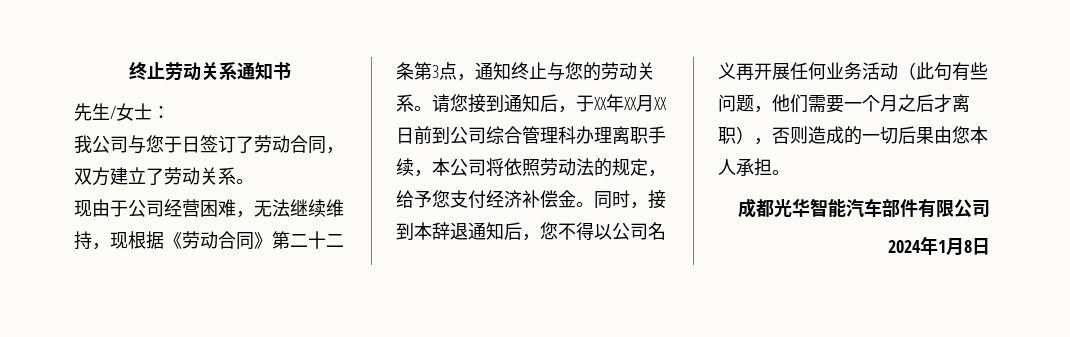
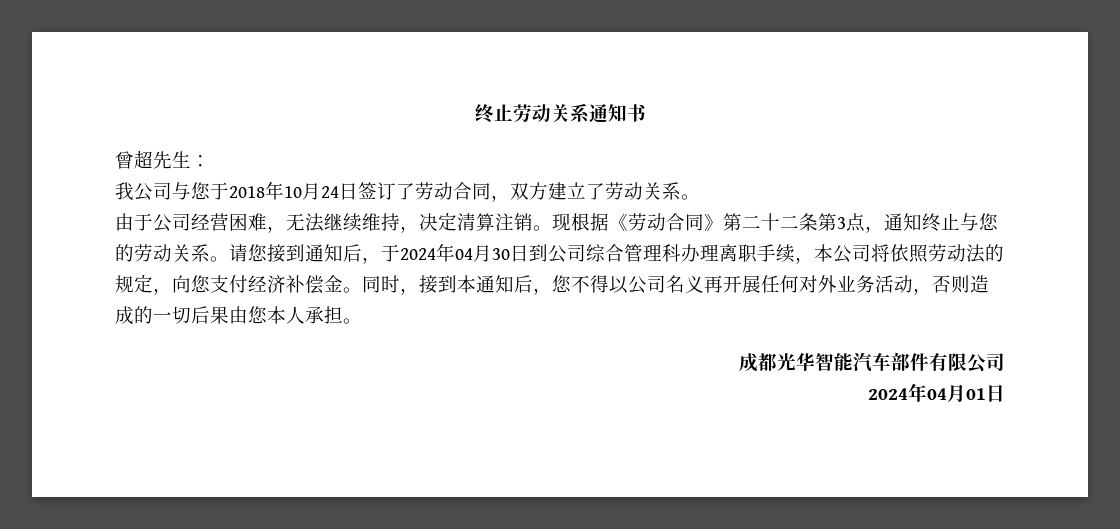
[74,103,152,121] 先生/女士 -> [115,150,191,169] 曾超先生
(182, 144) none -> [229,181,339,200] 2018年10月24
[74,200,92,217] 现 -> (700, 197) none
(110, 246) none -> [419,212,552,231] 决定清算注销。
[594,94,667,112] [396,126,432,144] XX年XX月XX日前 -> [400,243,529,262] 2024年04月30日
[396,190,432,208] 给予 -> [172,275,191,293] 向
[432,222,468,240] 辞退 -> (476, 284) none
(826, 71) none -> [799,275,837,293] 对外
[898,62,988,81] [718,94,970,113] [718,126,754,144] （此句有些问题，他们需要一个月之后才离职） -> (913, 284) none
[938,238,972,256] 1月8 -> [927,384,986,403] 04月01

